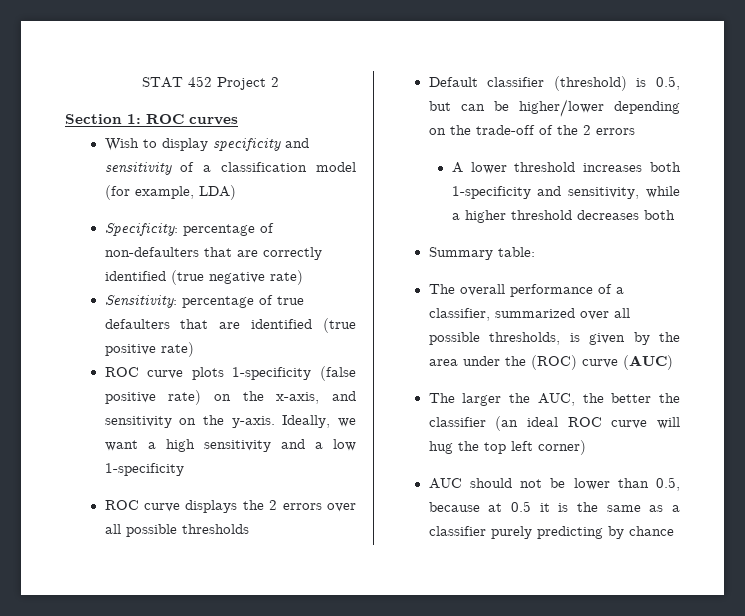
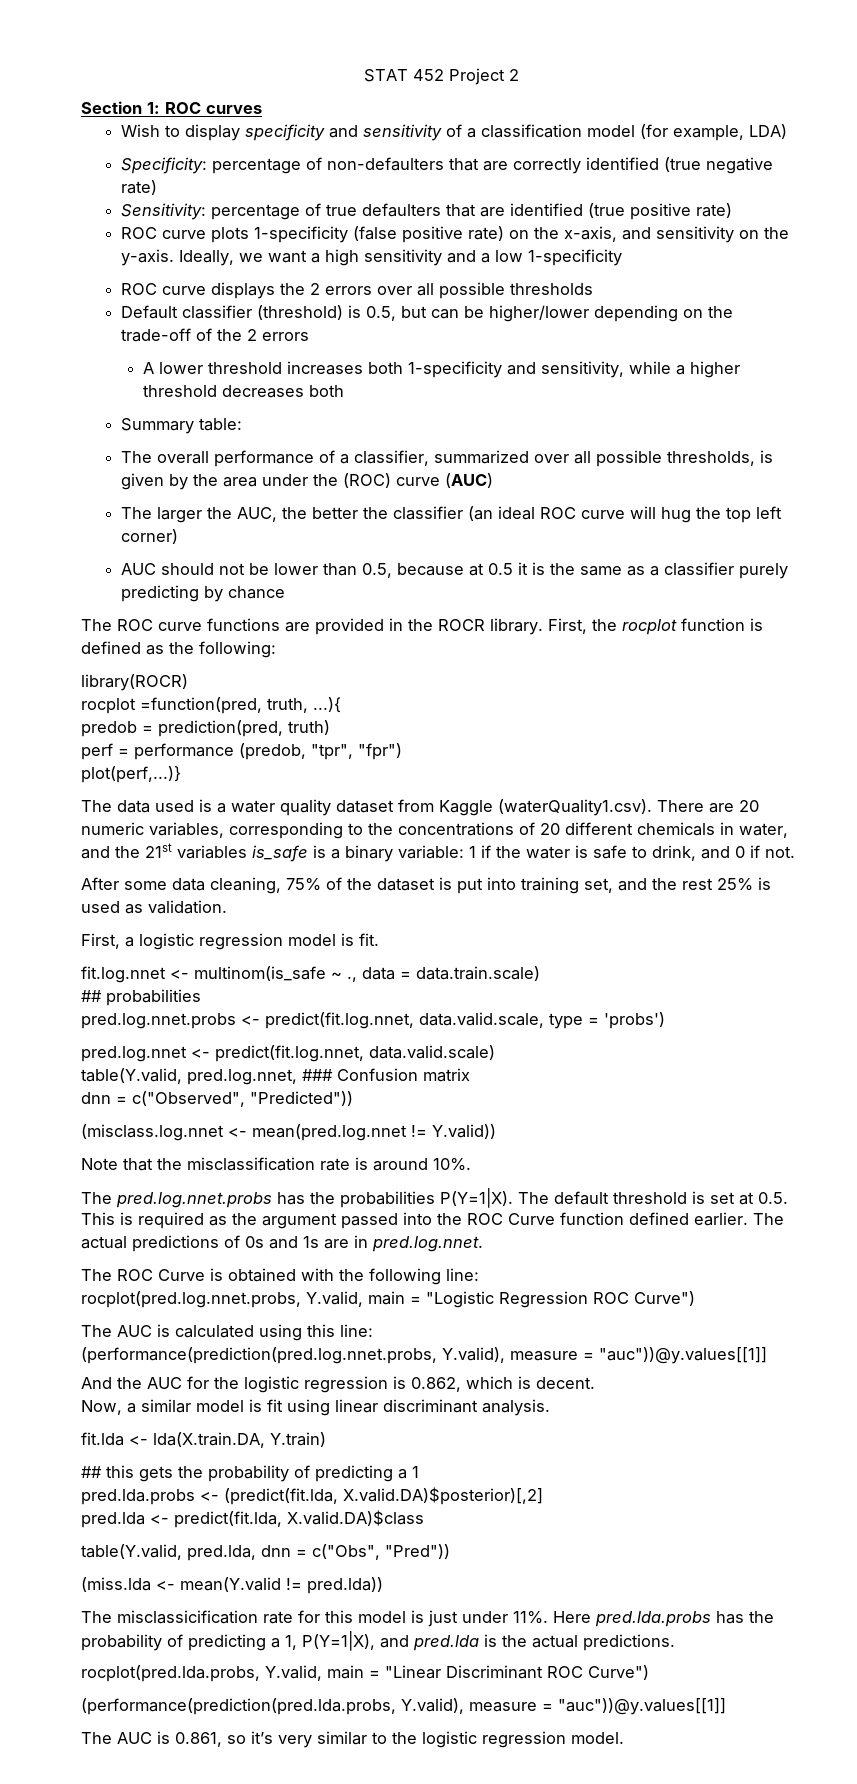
(674, 531) none -> [81,618,763,635] [81,641,276,658] [81,674,188,691] [81,697,341,714] [81,720,330,737] [81,743,402,760] [81,766,181,783] [81,799,759,816] [81,822,788,839] [81,843,795,862] [81,877,771,894] [81,900,227,914] [81,933,379,950] [81,966,540,983] [81,989,201,1006] [81,1012,665,1029] [81,1045,495,1062] [81,1068,470,1085] [81,1091,353,1107] [81,1124,496,1141] [81,1157,471,1171] [81,1188,788,1208] [81,1212,784,1229] [81,1235,483,1252] [81,1268,479,1285] [81,1291,695,1308] [81,1324,373,1341] [81,1347,767,1364] [81,1376,595,1393] [81,1399,550,1416] [81,1432,326,1448] [81,1465,419,1482] [81,1487,543,1505] [81,1510,424,1528] [81,1544,450,1561] [81,1577,383,1594] [81,1610,774,1627] [81,1631,675,1651] [81,1665,649,1682] [81,1698,726,1715] [81,1731,624,1748] // The ROC curve functions are provided in the ROCR library. First, the rocplot function is defined as the following: // library(ROCR) // rocplot =function(pred, truth, ...){ // predob = prediction(pred, truth) // perf = performance (predob, "tpr", "fpr") // plot(perf,...)} // The data used is a water quality dataset from Kaggle (waterQuality1.csv). There are 20 numeric variables, corresponding to the concentrations of 20 different chemicals in water, and the 21st variables is_safe is a binary variable: 1 if the water is safe to drink, and 0 if not. // After some data cleaning, 75% of the dataset is put into training set, and the rest 25% is used as validation. // First, a logistic regression model is fit. // fit.log.nnet <- multinom(is_safe ~ ., data = data.train.scale) // ## probabilities // pred.log.nnet.probs <- predict(fit.log.nnet, data.valid.scale, type = 'probs') // pred.log.nnet <- predict(fit.log.nnet, data.valid.scale) // table(Y.valid, pred.log.nnet, ### Confusion matrix // dnn = c("Observed", "Predicted")) // (misclass.log.nnet <- mean(pred.log.nnet != Y.valid)) // Note that the misclassification rate is around 10%. // The pred.log.nnet.probs has the probabilities P(Y=1|X). The default threshold is set at 0.5. This is required as the argument passed into the ROC Curve function defined earlier. The actual predictions of 0s and 1s are in pred.log.nnet. // The ROC Curve is obtained with the following line: // rocplot(pred.log.nnet.probs, Y.valid, main = "Logistic Regression ROC Curve") // The AUC is calculated using this line: // (performance(prediction(pred.log.nnet.probs, Y.valid), measure = "auc"))@y.values[[1]] // And the AUC for the logistic regression is 0.862, which is decent. // Now, a similar model is fit using linear discriminant analysis. // fit.lda <- lda(X.train.DA, Y.train) // ## this gets the probability of predicting a 1 // pred.lda.probs <- (predict(fit.lda, X.valid.DA)$posterior)[,2] // pred.lda <- predict(fit.lda, X.valid.DA)$class // table(Y.valid, pred.lda, dnn = c("Obs", "Pred")) // (miss.lda <- mean(Y.valid != pred.lda)) // The misclassicification rate for this model is just under 11%. Here pred.lda.probs has the probability of predicting a 1, P(Y=1|X), and pred.lda is the actual predictions. // rocplot(pred.lda.probs, Y.valid, main = "Linear Discriminant ROC Curve") // (performance(prediction(pred.lda.probs, Y.valid), measure = "auc"))@y.values[[1]] // The AUC is 0.861, so it’s very similar to the logistic regression model.

